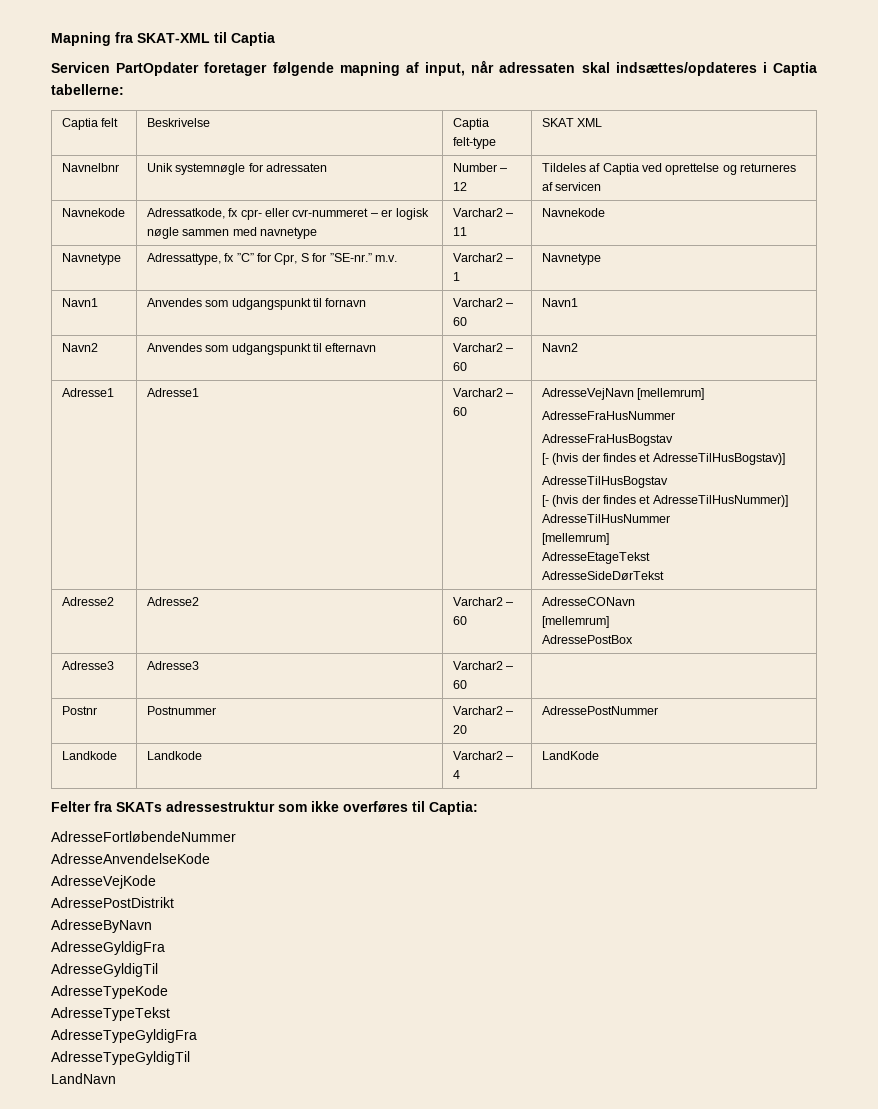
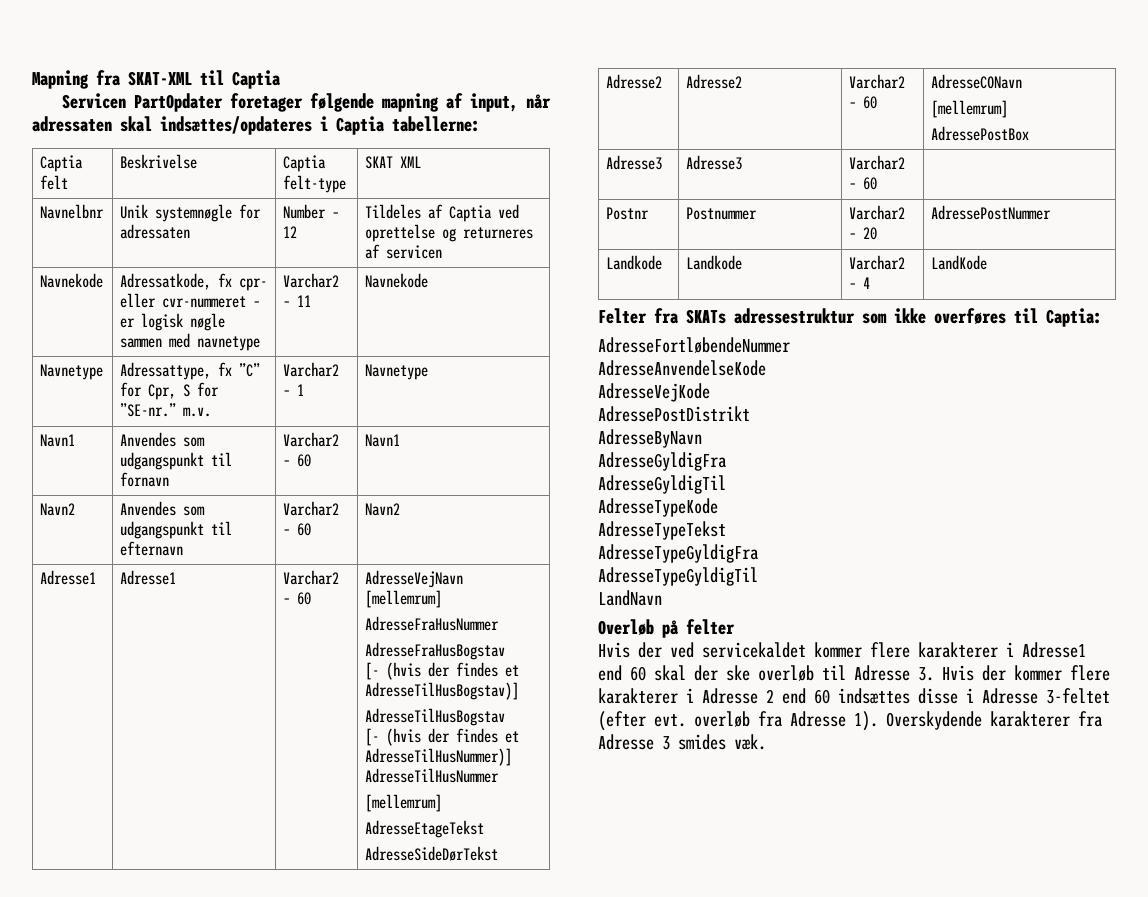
(116, 1078) none -> [598,619,735,638] [598,642,1086,658] [598,665,1110,681] [598,688,1110,704] [598,711,1102,731] [598,734,766,750] // Overløb på felter // Hvis der ved servicekaldet kommer flere karakterer i Adresse1 end 60 skal der ske overløb til Adresse 3. Hvis der kommer flere karakterer i Adresse 2 end 60 indsættes disse i Adresse 3-feltet (efter evt. overløb fra Adresse 1). Overskydende karakterer fra Adresse 3 smides væk.

